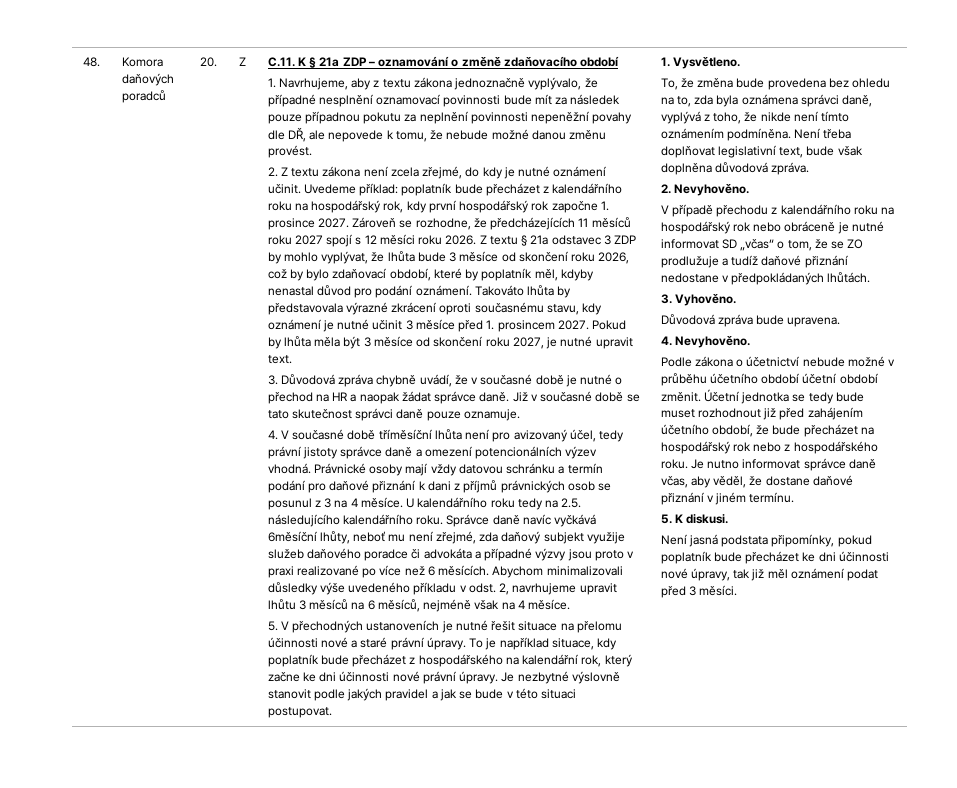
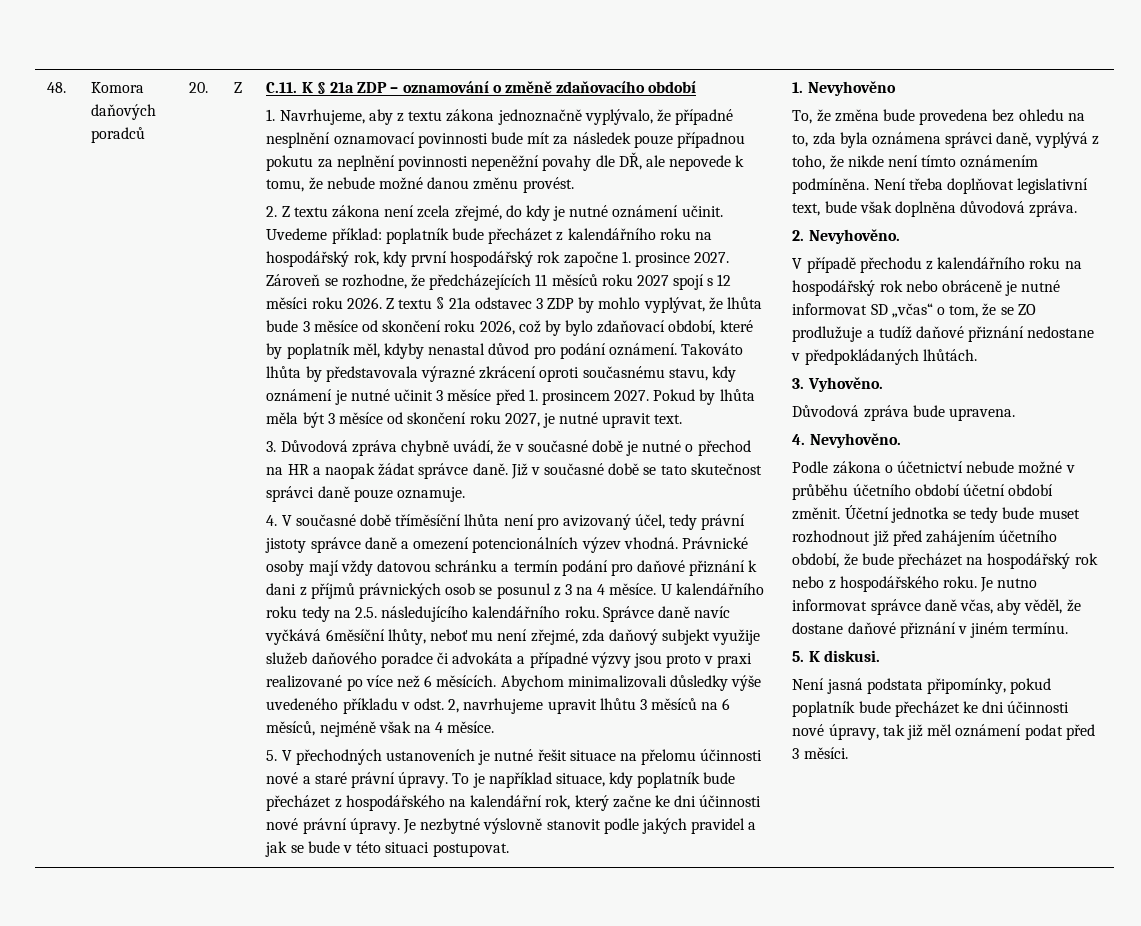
[672,57,740,69] Vysvětleno. -> [807,81,896,96] Nevyhověno

